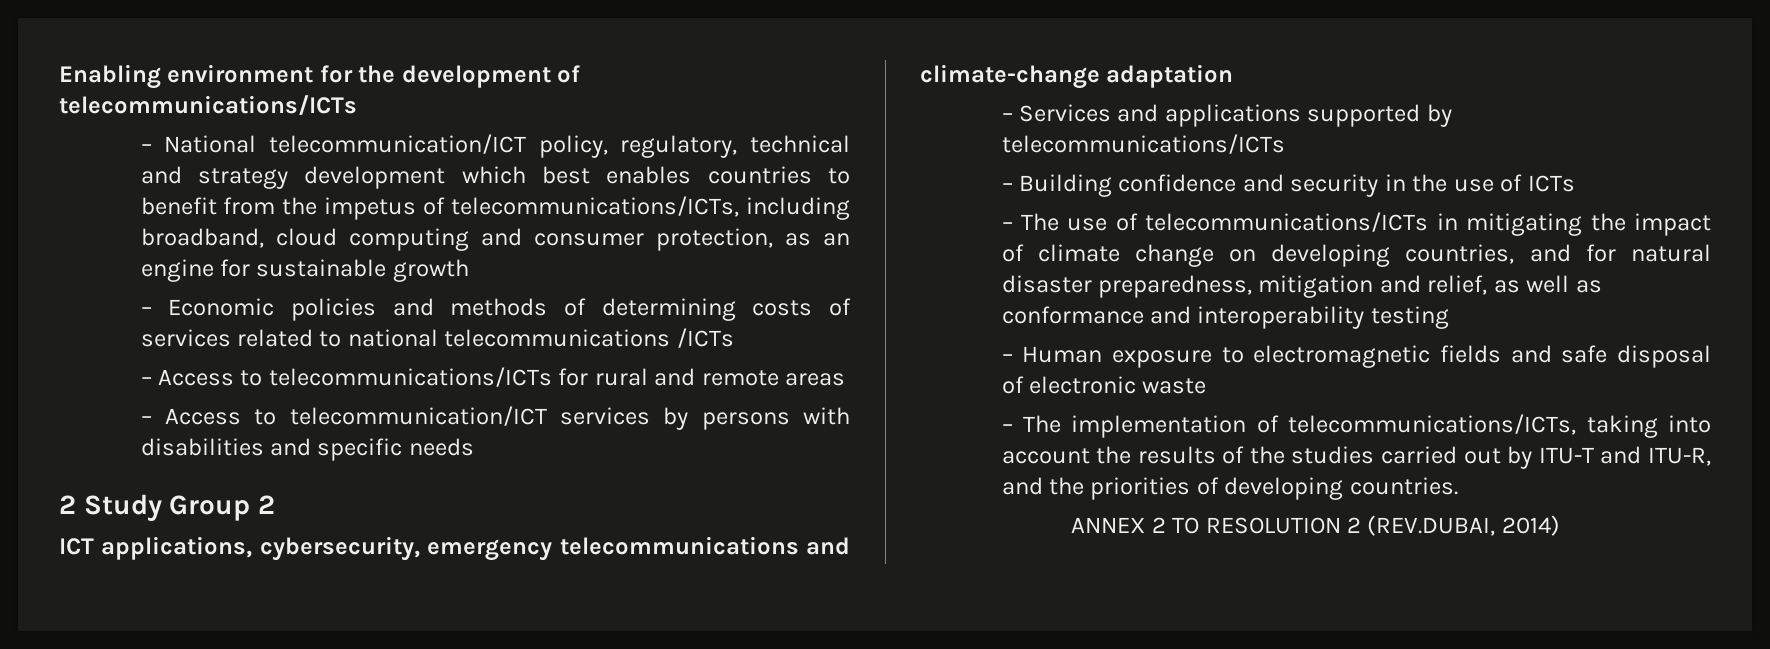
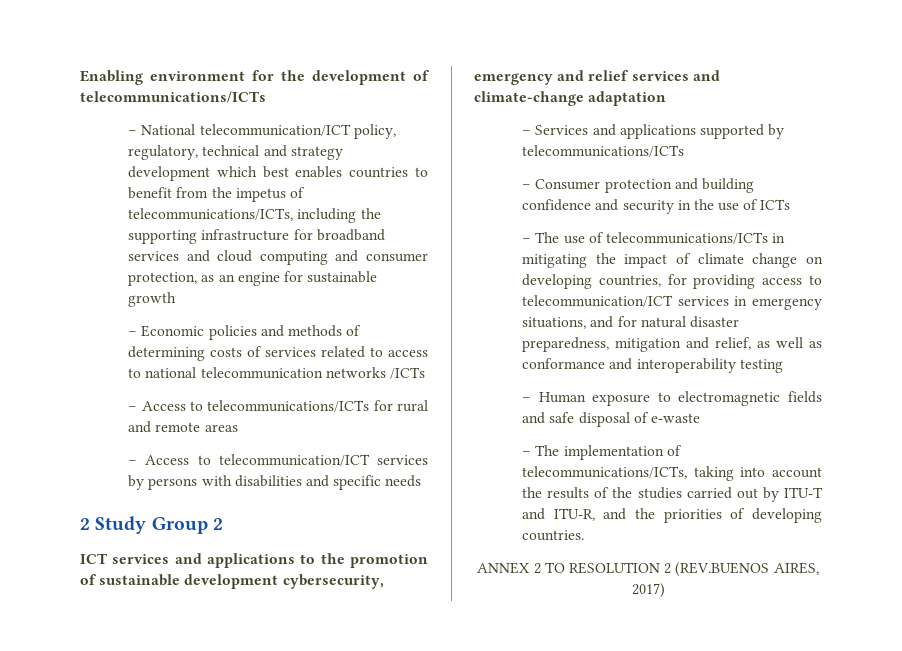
[140,228,264,248] broadband, -> [360,208,381,219] [128,229,385,244] [128,250,210,262] the supporting infrastructure for broadband services and
[347,329,671,347] national telecommunications -> [388,350,428,357] [128,367,386,379] access to national telecommunication networks
[101,536,799,561] applications, cybersecurity, emergency telecommunications -> [112,553,428,568] [80,574,384,589] [474,70,689,85] services and applications to the promotion of sustainable development cybersecurity, emergency and relief services
[1018,174,1112,197] Building -> [535,178,754,193] Consumer protection and building
(1515, 254) none -> [667,274,822,289] [522,295,822,310] [522,317,587,329] for providing access to telecommunication/ICT services in emergency situations,
[1028,376,1207,394] electronic waste -> [650,413,700,423] e-waste
[1367,515,1560,536] (REV.DUBAI, 2014) -> [675,562,819,577] [631,583,665,598] (REV.BUENOS AIRES, 2017)

